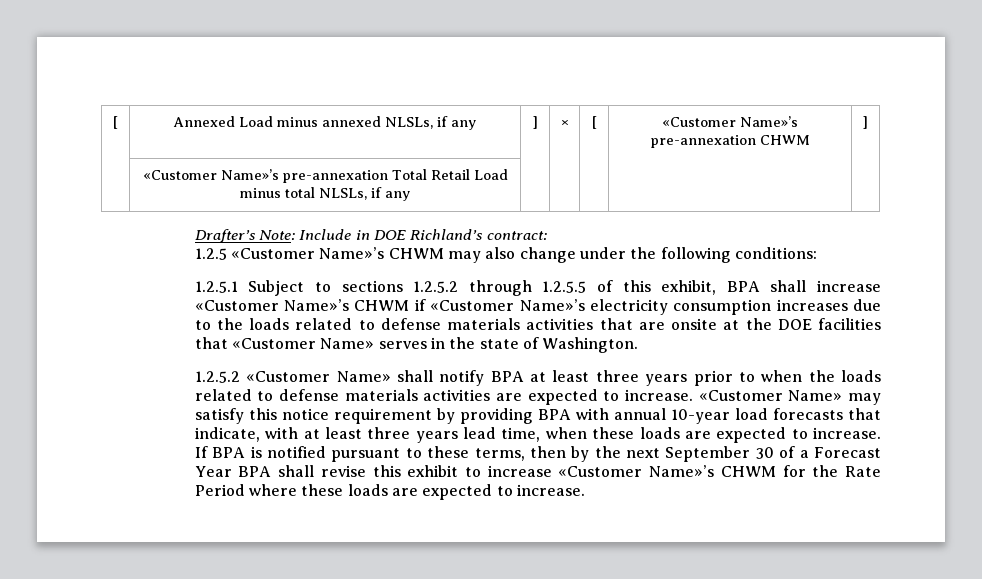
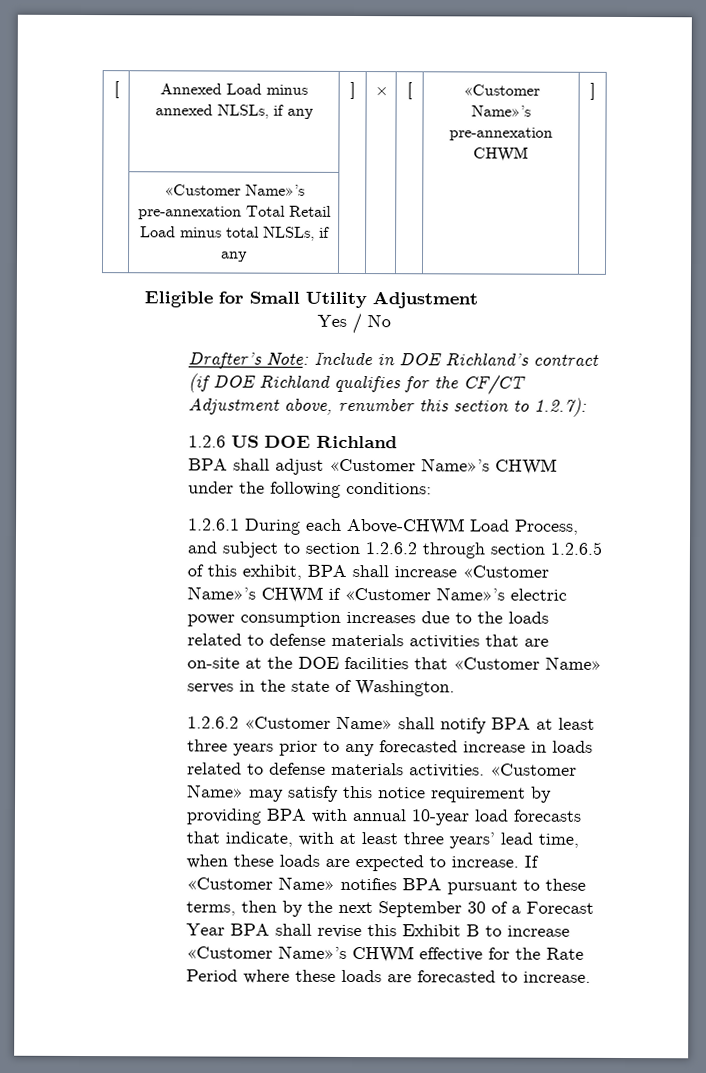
(411, 196) none -> [144,291,479,309] [316,312,391,335] // Eligible for Small Utility Adjustment // Yes / No
[486,231,547,240] [194,247,817,263] [194,280,587,296] contract: // 1.2.5 «Customer Name»’s CHWM may also change under the following conditions: // 1.2.5.1 Subject to sections 1.2.5.2 through 1.2.5.5 -> [532,354,599,366] [187,373,526,395] [187,397,587,417] [187,435,397,449] [187,458,557,475] [187,481,432,498] [187,517,579,535] [186,541,602,559] contract (if DOE Richland qualifies for the CF/CT Adjustment above, renumber this section to 1.2.7): // 1.2.6 US DOE Richland // BPA shall adjust «Customer Name»’s CHWM under the following conditions: // 1.2.6.1 During each Above-CHWM Load Process, and subject to section 1.2.6.2 through section 1.2.6.5
[589,299,668,315] electricity -> [509,588,567,601] [186,614,235,627] electric power
[671,318,718,330] onsite -> [186,657,240,669] on-site
[194,371,240,383] 1.2.5.2 -> [186,716,239,729] 1.2.6.2
[761,370,881,382] [194,389,694,405] when the loads related to defense materials activities are expected to increase. -> [344,740,593,757] [186,762,485,778] any forecasted increase in loads related to defense materials activities.
[415,431,458,443] years -> [448,832,495,849] years’
[212,446,326,458] BPA is notified -> [185,876,442,891] «Customer Name» notifies BPA
[407,465,459,477] exhibit -> [401,924,480,937] Exhibit B
(776, 471) none -> [418,947,483,962] effective
[422,484,493,500] expected -> [416,970,496,983] forecasted

